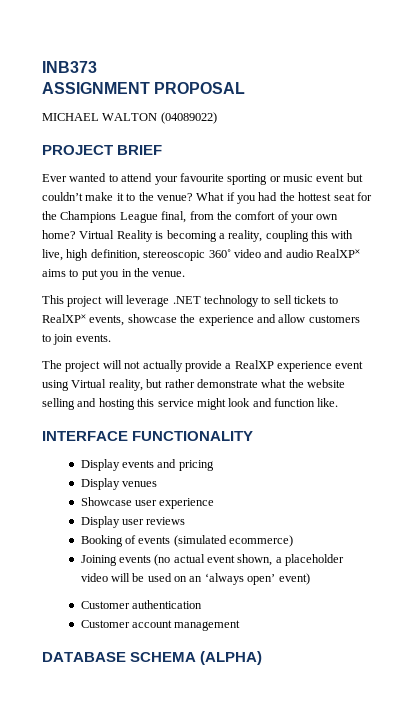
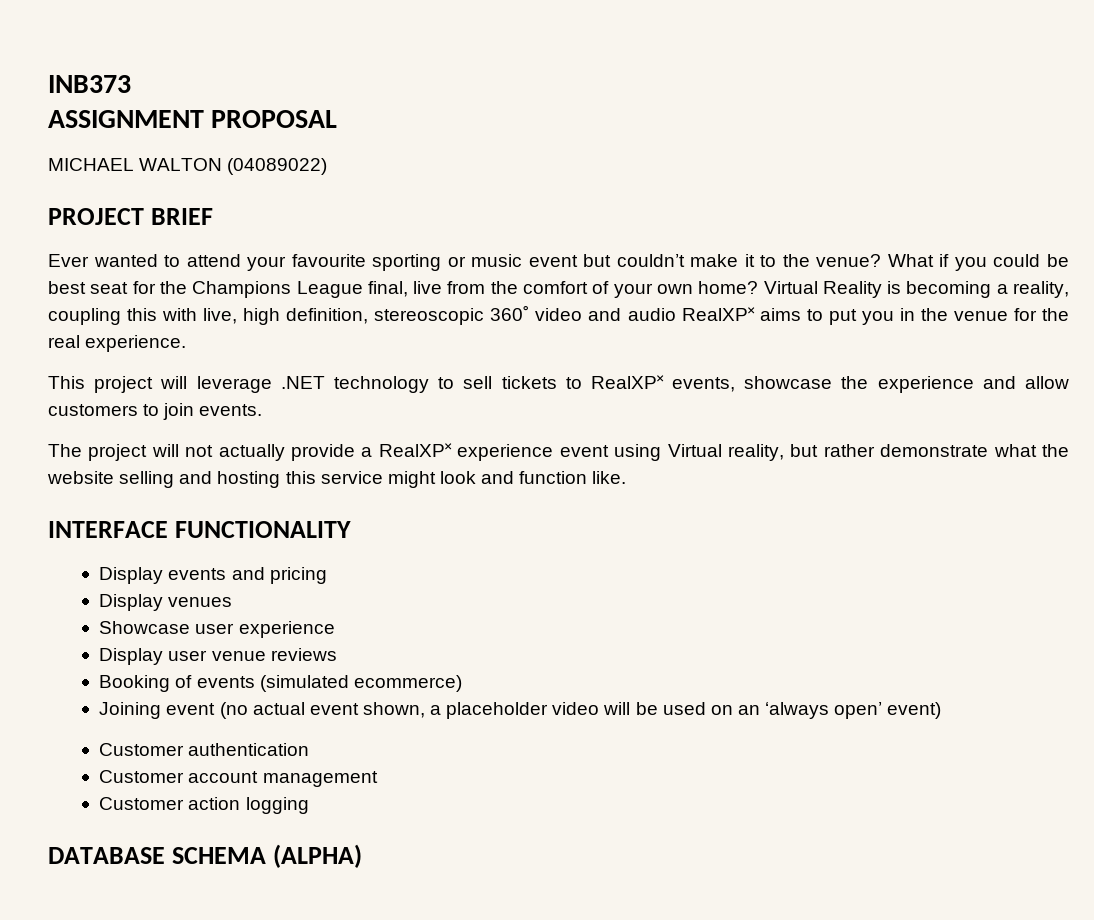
[258,192,332,201] had the hottest -> [993,254,1069,267] [48,281,86,294] could be best
(187, 217) none -> [413,281,443,294] live
[152,271,186,277] venue. -> [953,308,1069,321] [48,335,187,352] venue for the real experience.
[234,360,274,369] RealXP -> [378,443,452,457] RealXP˟
(144, 522) none -> [211,651,266,661] venue
[118,555,151,563] events -> [166,703,216,715] event
(241, 625) none -> [99,797,309,814] // Customer action logging

